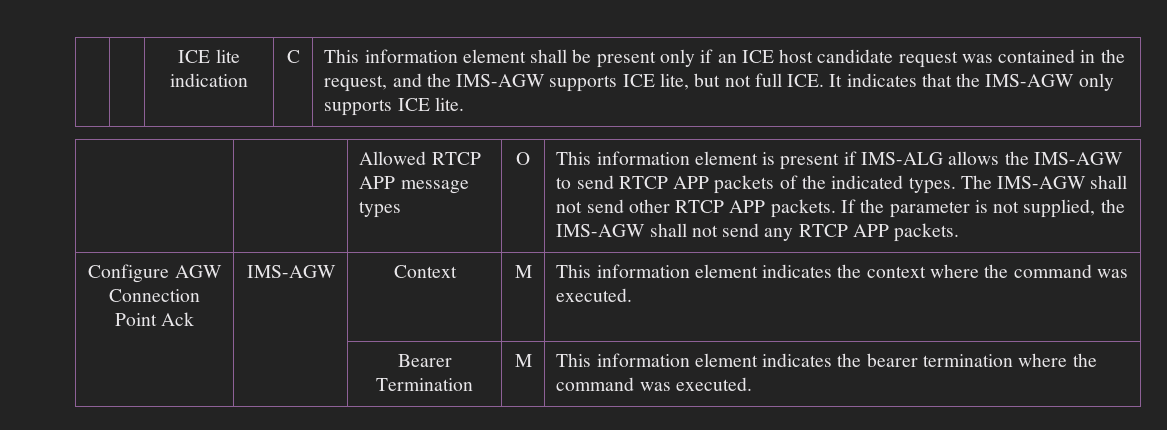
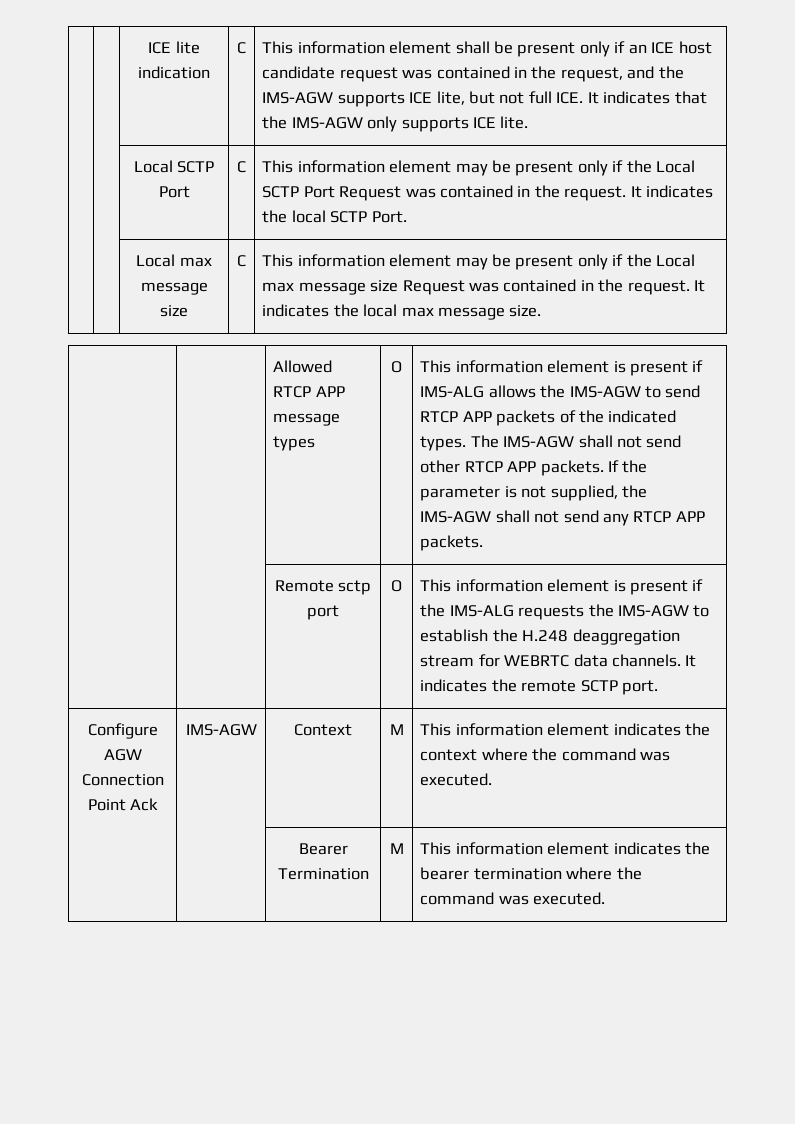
(464, 104) none -> [133,160,215,173] [158,186,190,198] [237,161,246,173] [262,160,696,176] [262,185,714,201] [262,210,407,223] [136,254,212,267] [140,282,208,295] [160,305,188,317] [237,255,246,267] [262,254,696,270] [262,279,706,295] [262,304,542,320] // | | Local SCTP Port | C | This information element may be present only if the Local SCTP Port Request was contained in the request. It indicates the local SCTP Port. // | | Local max message size | C | This information element may be present only if the Local max message size Request was contained in the request. It indicates the local max message size.
(960, 232) none -> [274,580,372,595] [307,605,339,620] [391,580,402,592] [420,579,704,595] [420,604,710,620] [420,629,680,645] [420,654,697,667] [420,679,659,695] // | | Remote sctp port | O | This information element is present if the IMS-ALG requests the IMS-AGW to establish the H.248 deaggregation stream for WEBRTC data channels. It indicates the remote SCTP port.

